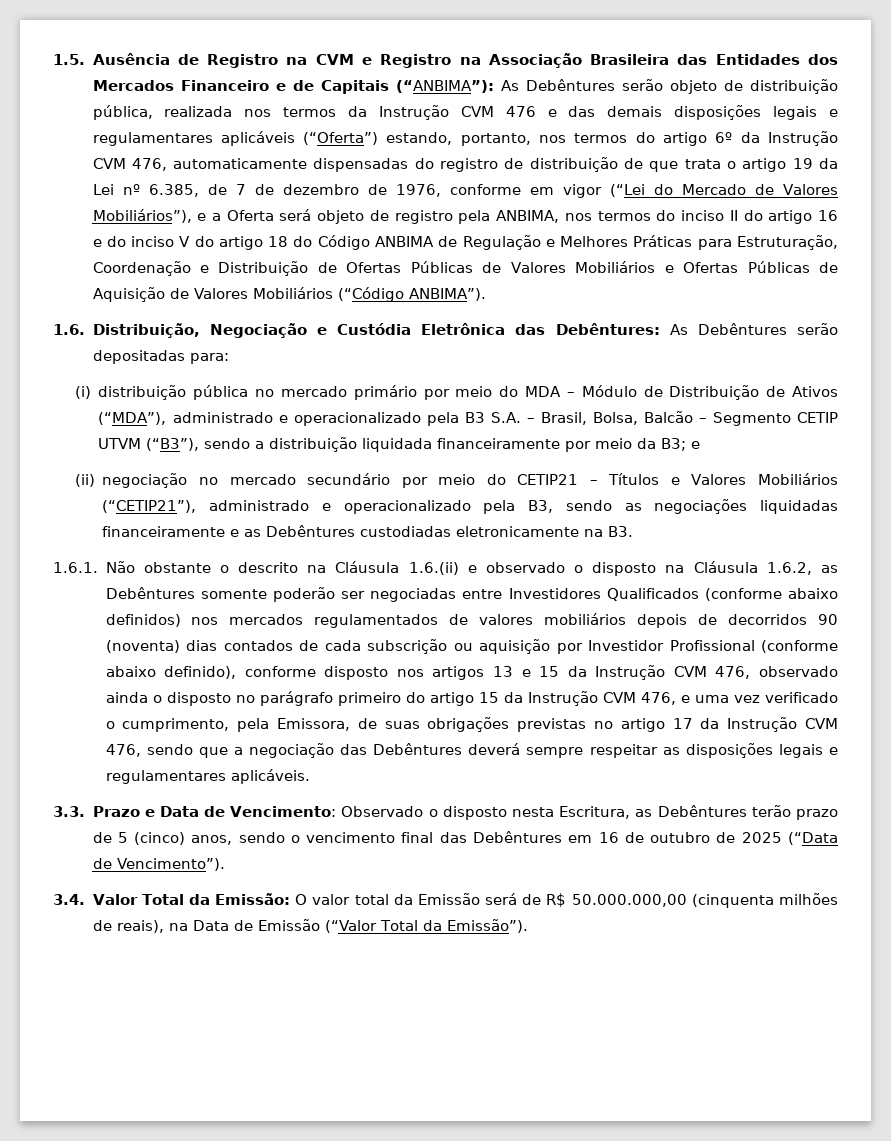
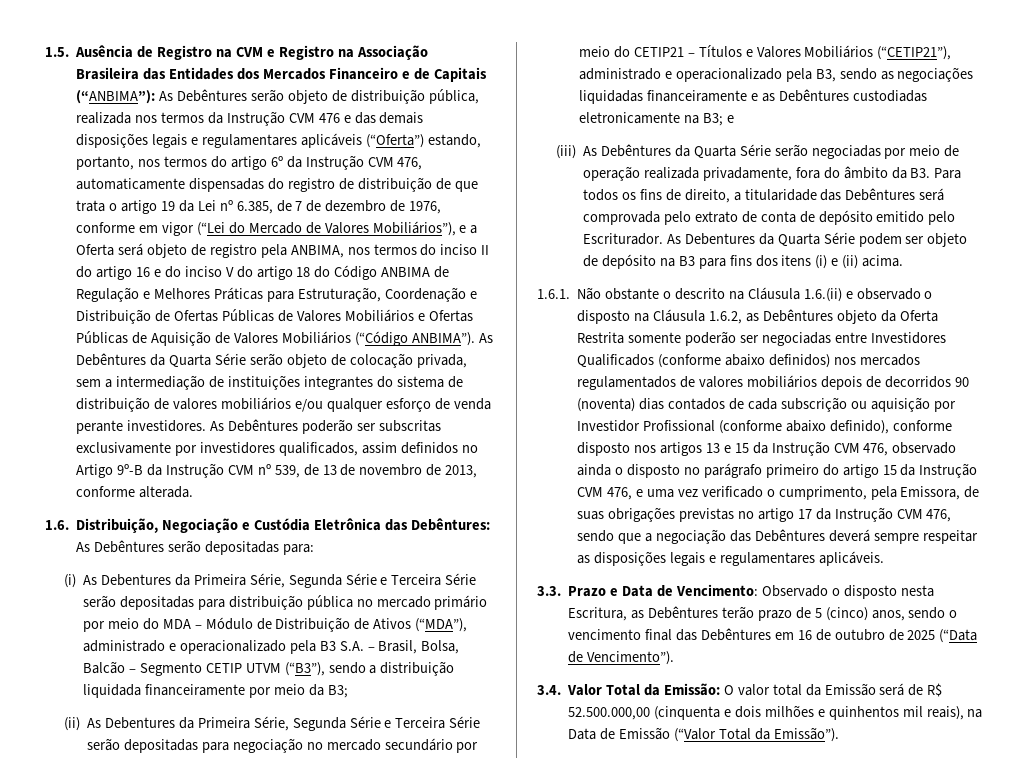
(487, 294) none -> [478,333,493,343] [76,353,467,368] [76,375,463,390] [76,397,491,412] [76,419,441,434] [76,442,478,456] [76,463,478,478] [76,486,194,498] As Debêntures da Quarta Série serão objeto de colocação privada, sem a intermediação de instituições integrantes do sistema de distribuição de valores mobiliários e/ou qualquer esforço de venda perante investidores. As Debêntures poderão ser subscritas exclusivamente por investidores qualificados, assim definidos no Artigo 9º-B da Instrução CVM nº 539, de 13 de novembro de 2013, conforme alterada.
(91, 392) none -> [83,573,477,588] [83,595,225,610] As Debentures da Primeira Série, Segunda Série e Terceira Série serão depositadas para
[691,441,701,449] [74,474,95,487] e // (ii) -> [63,716,481,731] [87,738,229,753] // (ii) As Debentures da Primeira Série, Segunda Série e Terceira Série serão depositadas para
[608,526,634,537] B3. -> [702,113,734,126] [555,144,960,159] [583,166,962,181] [583,188,945,203] [583,210,956,225] [583,232,968,247] [583,254,904,269] B3; e // (iii) As Debêntures da Quarta Série serão negociadas por meio de operação realizada privadamente, fora do âmbito da B3. Para todos os fins de direito, a titularidade das Debêntures será comprovada pelo extrato de conta de depósito emitido pelo Escriturador. As Debentures da Quarta Série podem ser objeto de depósito na B3 para fins dos itens (i) e (ii) acima.
(195, 593) none -> [836,310,938,324] [577,332,625,344] objeto da Oferta Restrita
[571,893,838,908] [92,920,112,931] 50.000.000,00 (cinquenta milhões de -> [568,705,923,720] 52.500.000,00 (cinquenta e dois milhões e quinhentos mil

